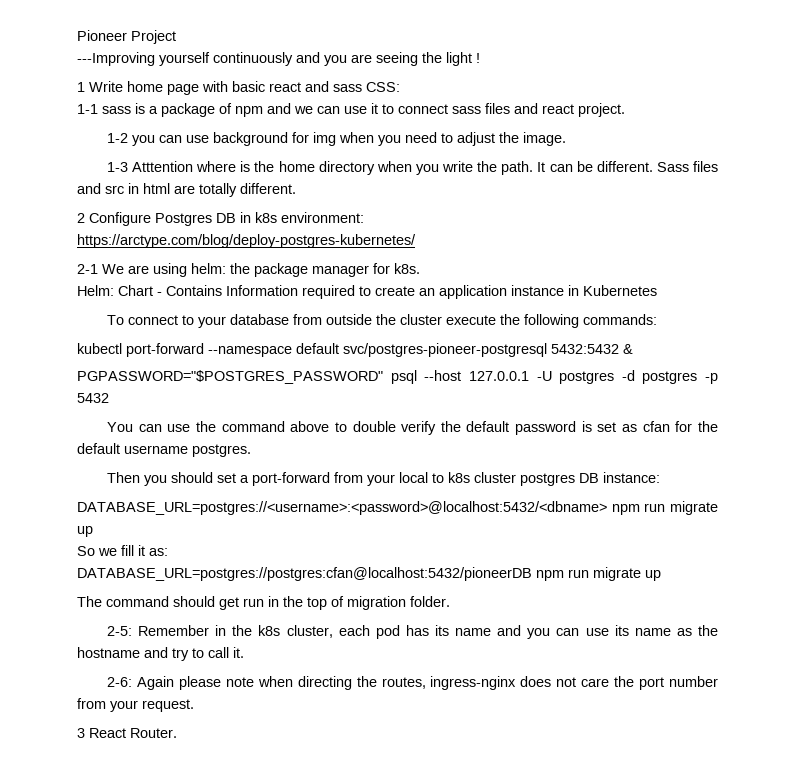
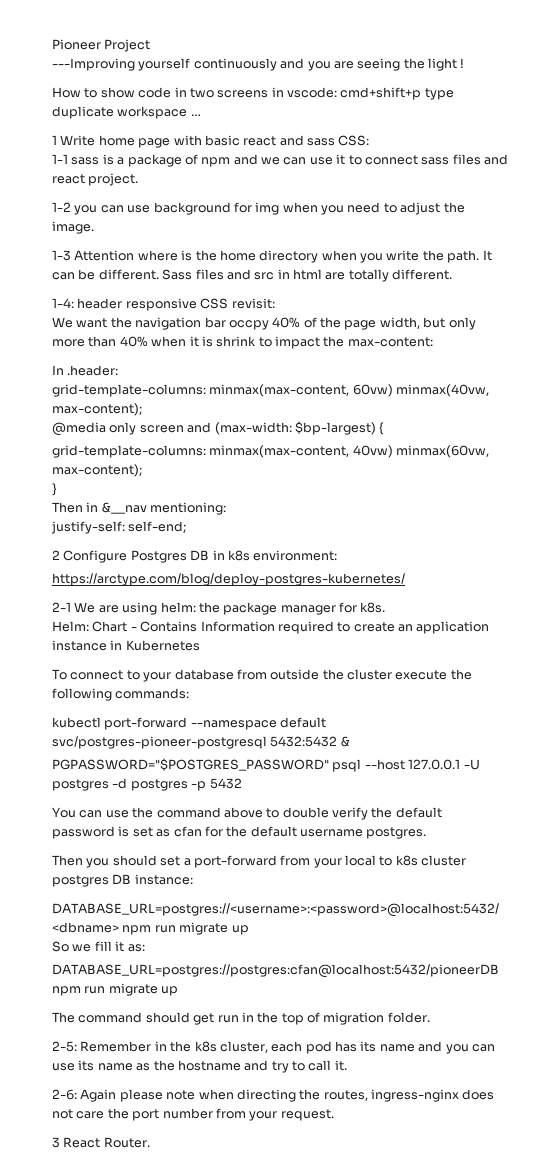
(480, 58) none -> [52,87,454,100] [52,106,201,119] // How to show code in two screens in vscode: cmd+shift+p type duplicate workspace …
[132,161,194,172] Atttention -> [74,250,135,261] Attention
(296, 188) none -> [52,298,275,311] [52,317,476,330] [52,336,433,349] [52,365,119,376] [52,384,490,397] [52,403,142,416] [52,421,385,436] [52,445,490,458] [52,464,142,477] [52,483,57,496] [52,502,227,515] [51,521,187,534] // 1-4: header responsive CSS revisit: // We want the navigation bar occpy 40% of the page width, but only more than 40% when it is shrink to impact the max-content: // In .header: // grid-template-columns: minmax(max-content, 60vw) minmax(40vw, max-content); // @media only screen and (max-width: $bp-largest) { // grid-template-columns: minmax(max-content, 40vw) minmax(60vw, max-content); // } // Then in &__nav mentioning: // justify-self: self-end;

